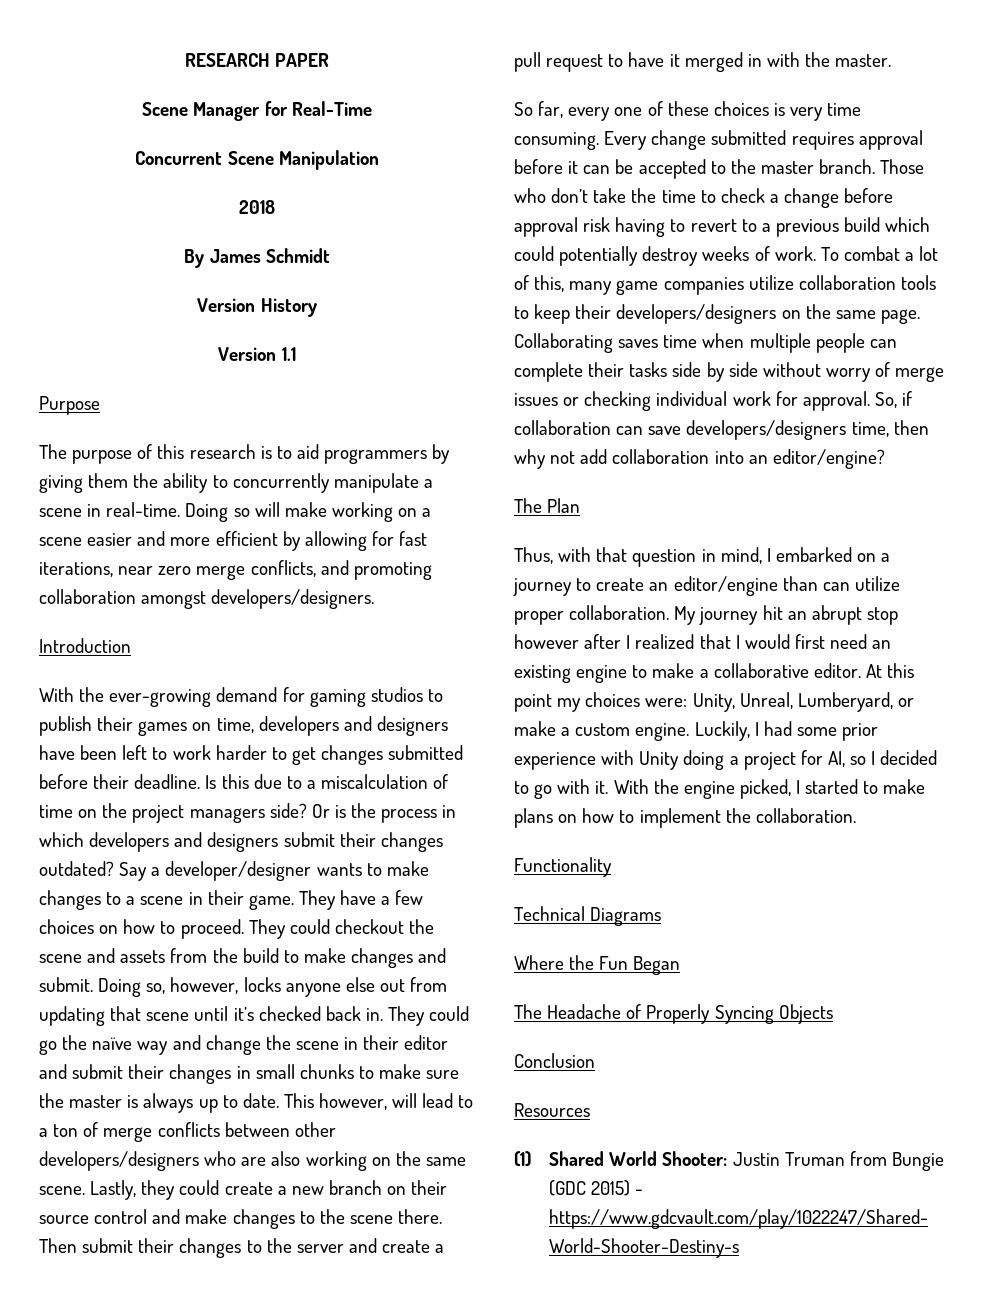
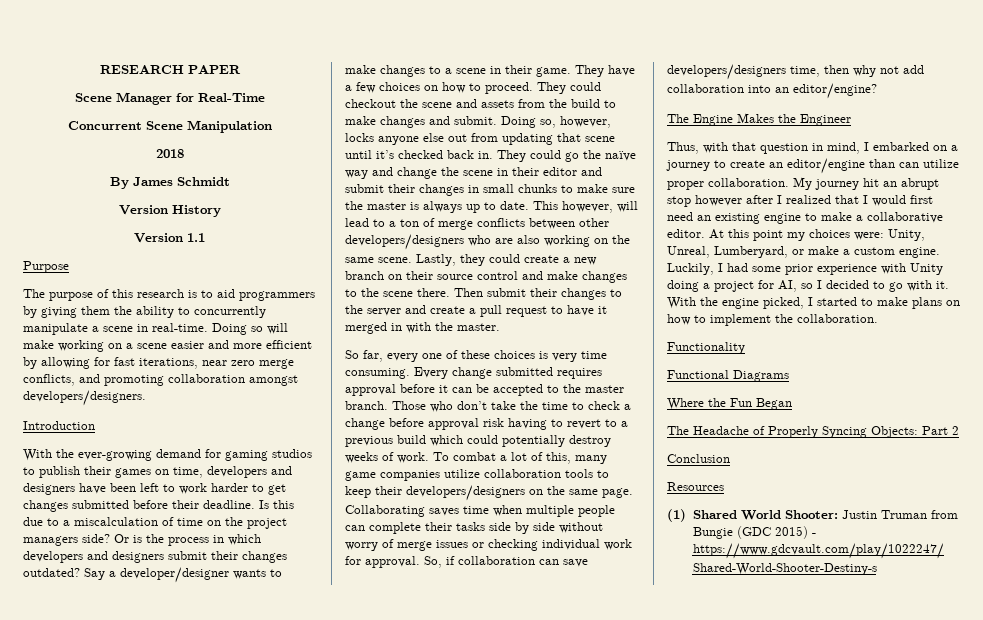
[547,498,581,513] Plan -> [693,113,851,126] Engine Makes the Engineer
[514,906,585,921] Technical -> [667,370,729,379] Functional
[778,1004,833,1024] Objects -> [871,426,959,438] Objects: Part 2

